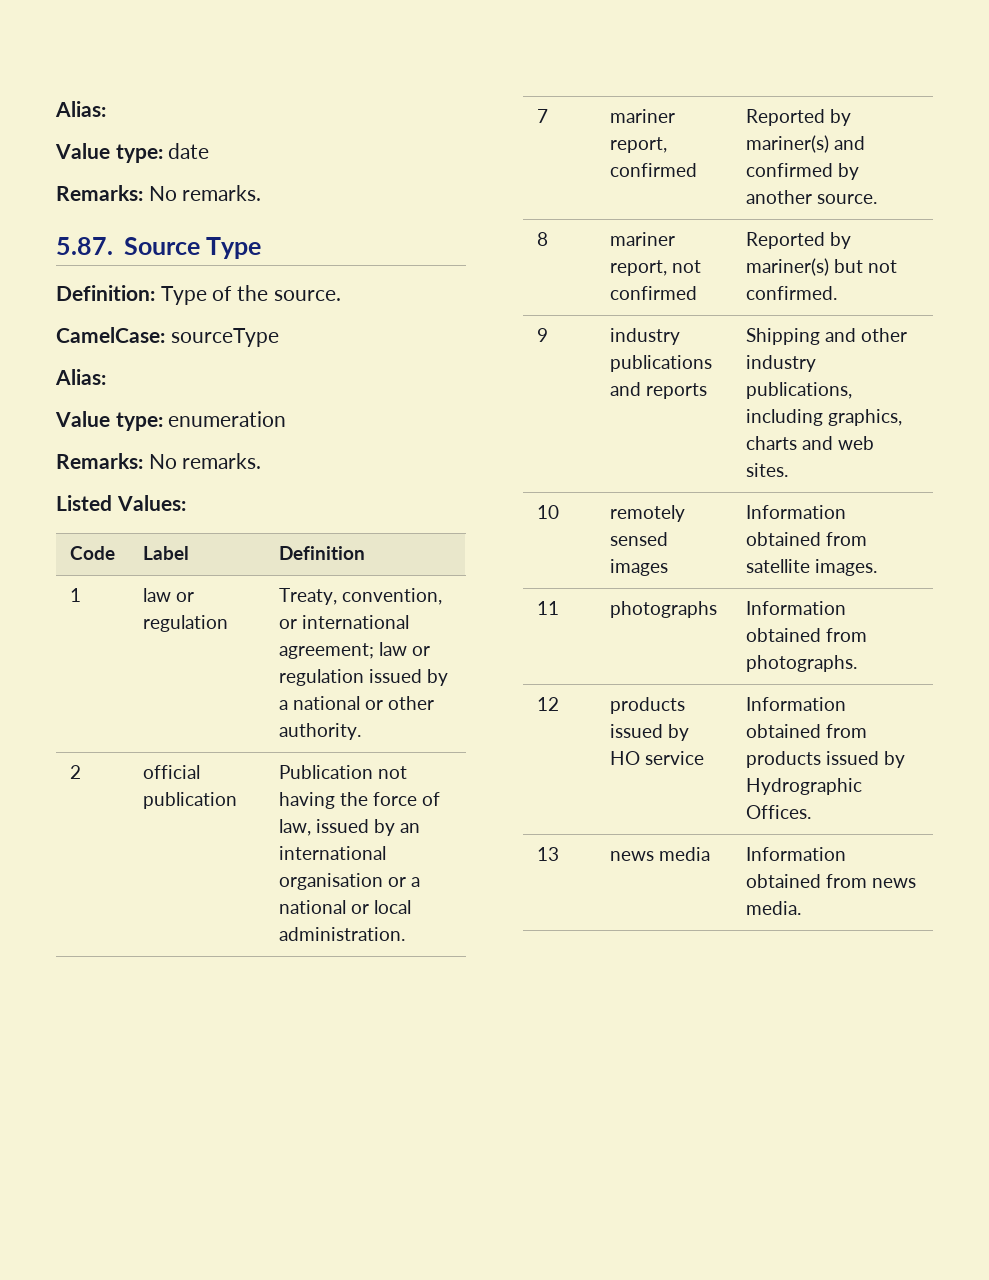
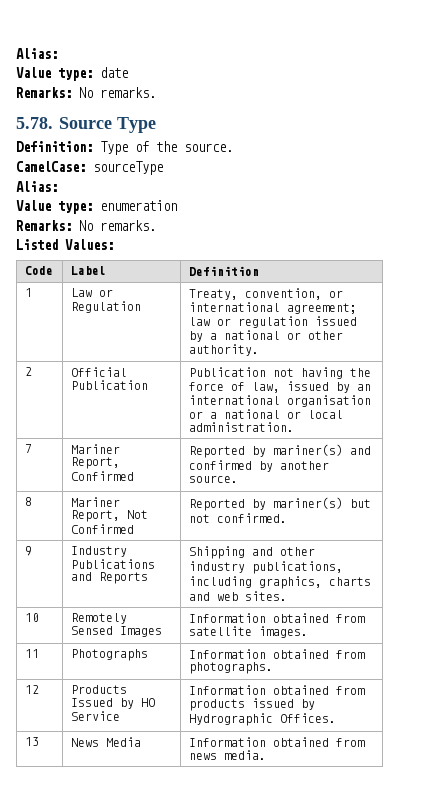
[56,237,113,255] 5.87. -> [16,117,53,129] 5.78.
[142,588,194,602] [142,615,228,632] law or regulation -> [70,288,113,297] [70,301,141,313] Law or Regulation
[142,765,200,779] [142,792,237,809] official publication -> [70,367,127,377] [70,380,148,390] Official Publication
[609,109,675,123] [609,137,667,153] [609,163,697,177] mariner report, confirmed -> [70,444,120,454] [70,457,120,469] [70,471,134,481] Mariner Report, Confirmed
[609,232,675,246] [609,260,701,276] [609,286,697,300] mariner report, not confirmed -> [70,497,120,507] [70,510,148,522] [70,524,134,534] Mariner Report, Not Confirmed
[609,328,680,345] [609,355,712,372] [609,382,707,399] industry publications and reports -> [70,546,127,557] [70,559,155,569] [70,572,148,584] Industry Publications and Reports
[609,505,685,522] [609,532,668,546] [609,559,668,576] remotely sensed images -> [70,613,127,624] [70,626,162,637] Remotely Sensed Images
[609,601,717,618] photographs -> [70,649,148,661] Photographs
[609,697,685,714] [609,724,663,738] products issued -> [70,685,127,694] [70,698,113,707] Products Issued
[644,751,704,765] service -> [70,711,120,721] Service
[609,847,710,861] news media -> [70,737,141,747] News Media

